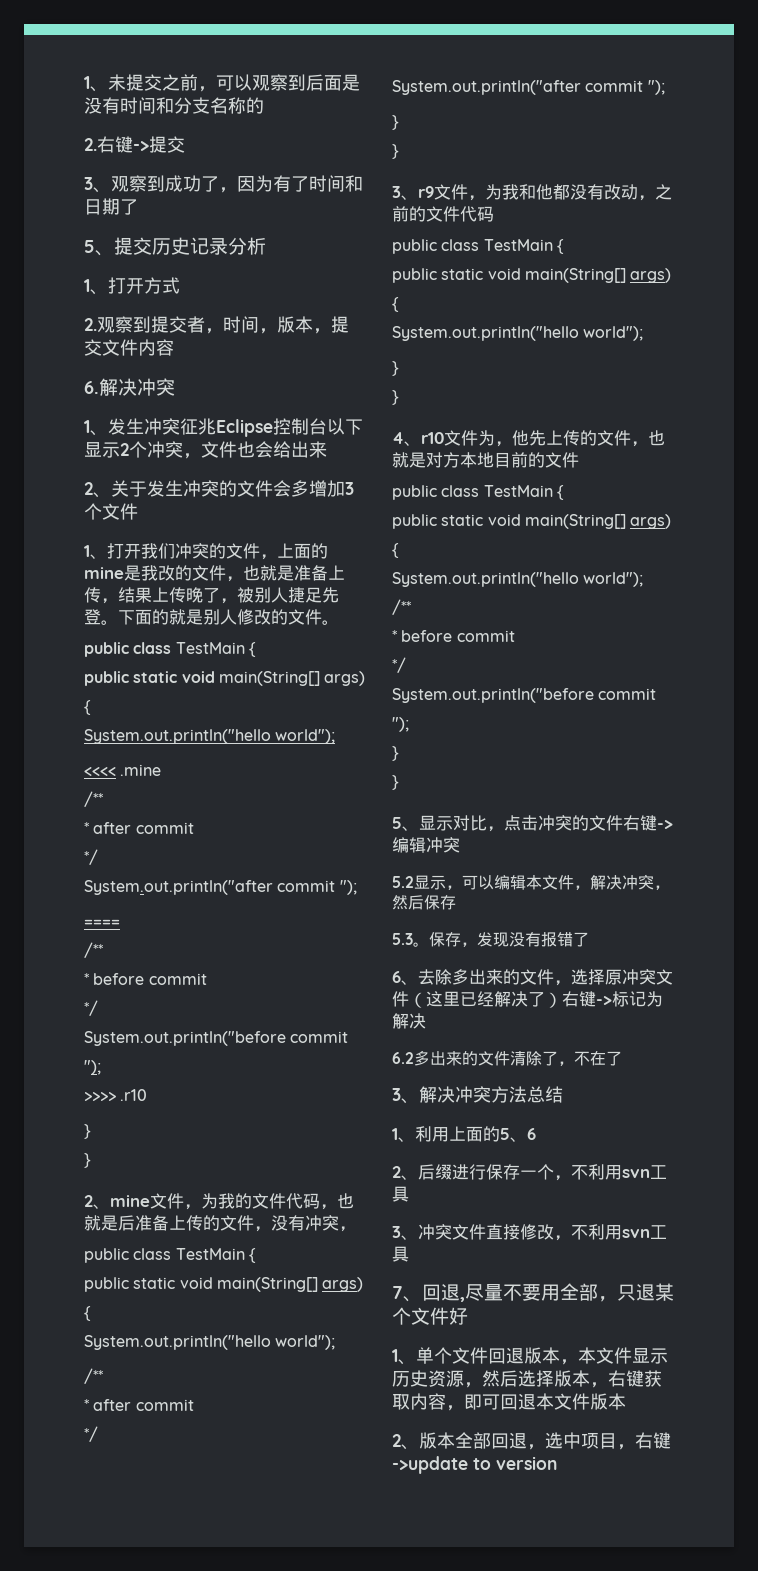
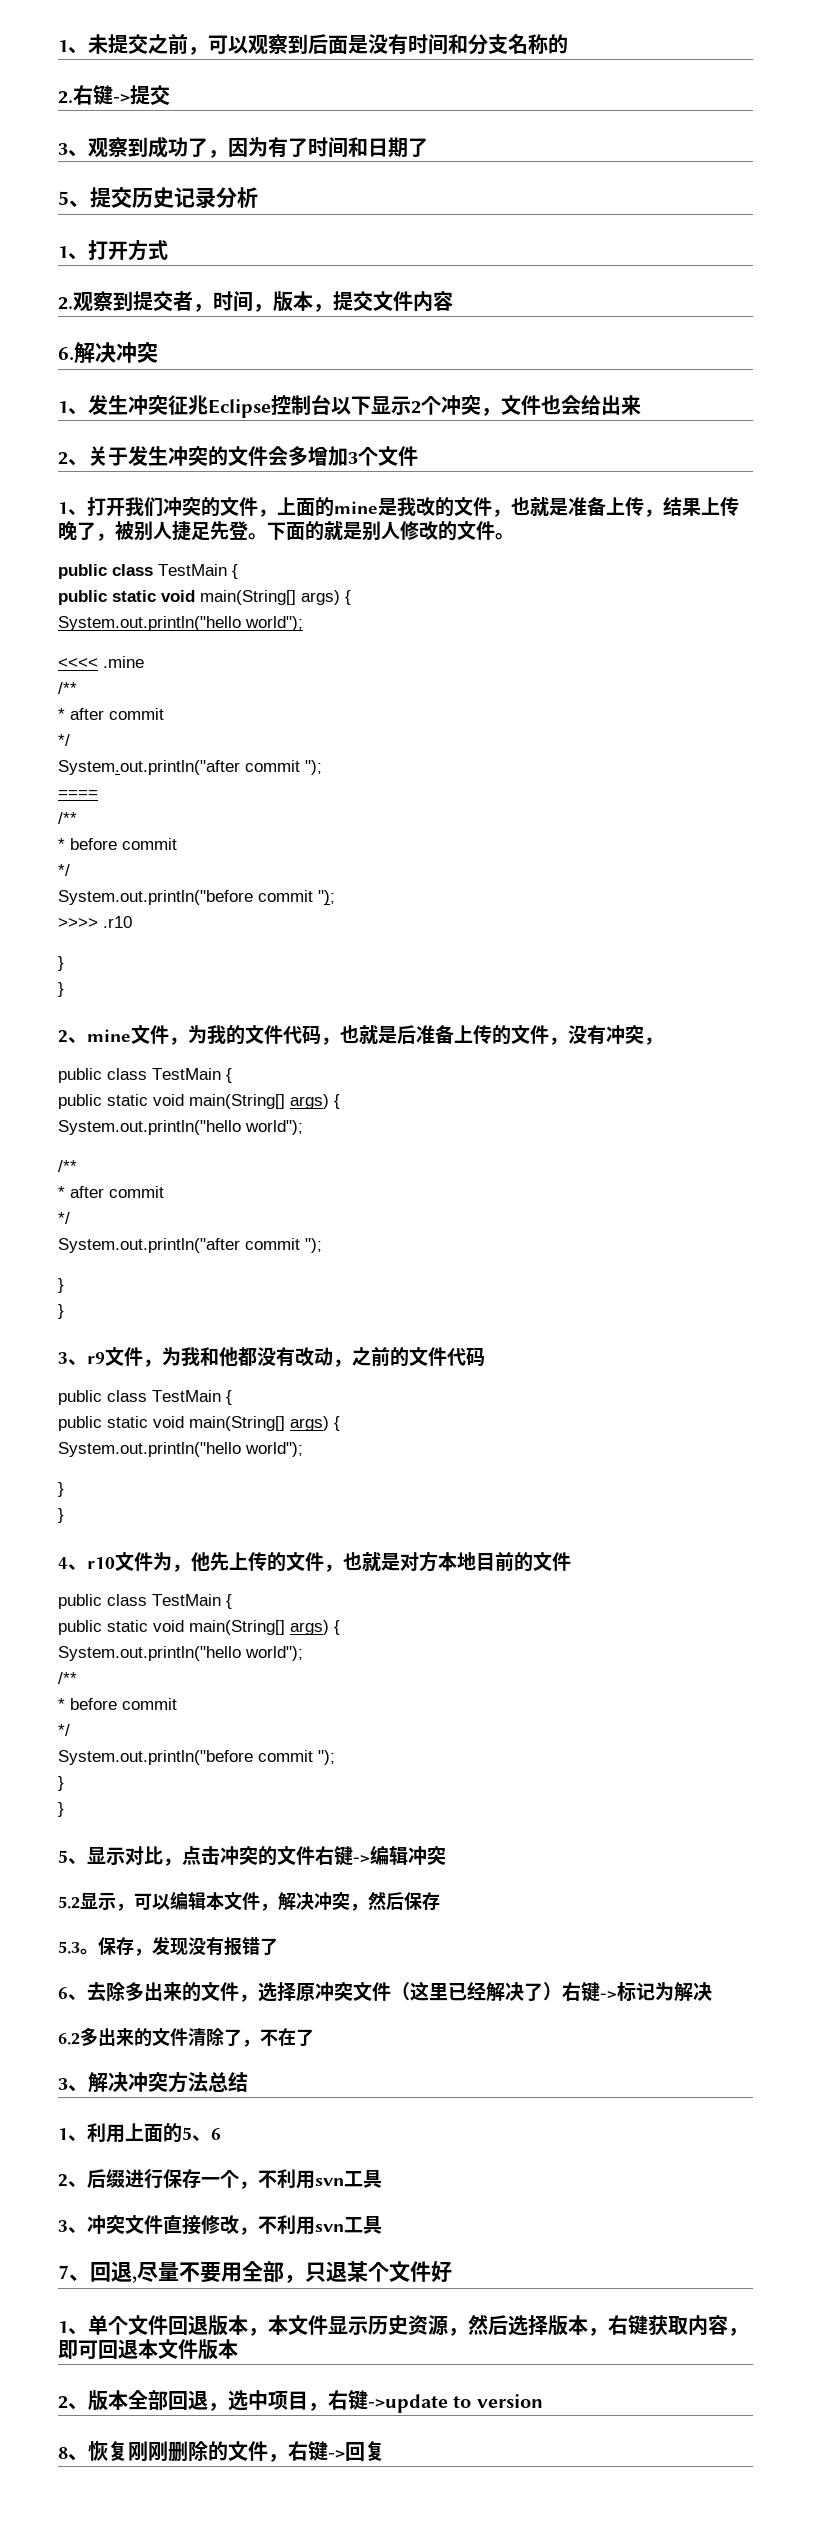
(557, 1463) none -> [58,2441,385,2462] // 8、恢复刚刚删除的文件，右键->回复

